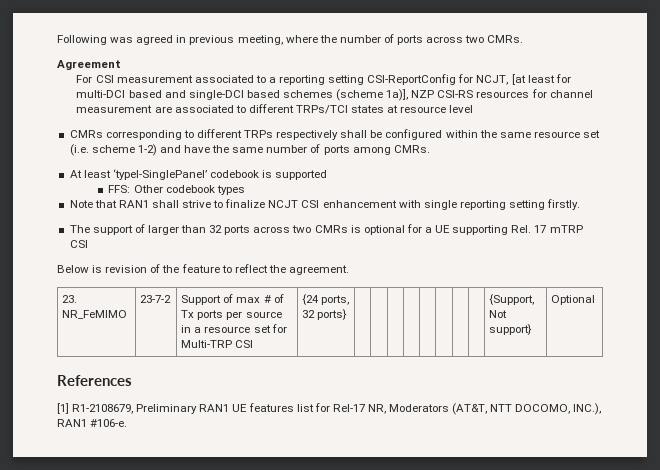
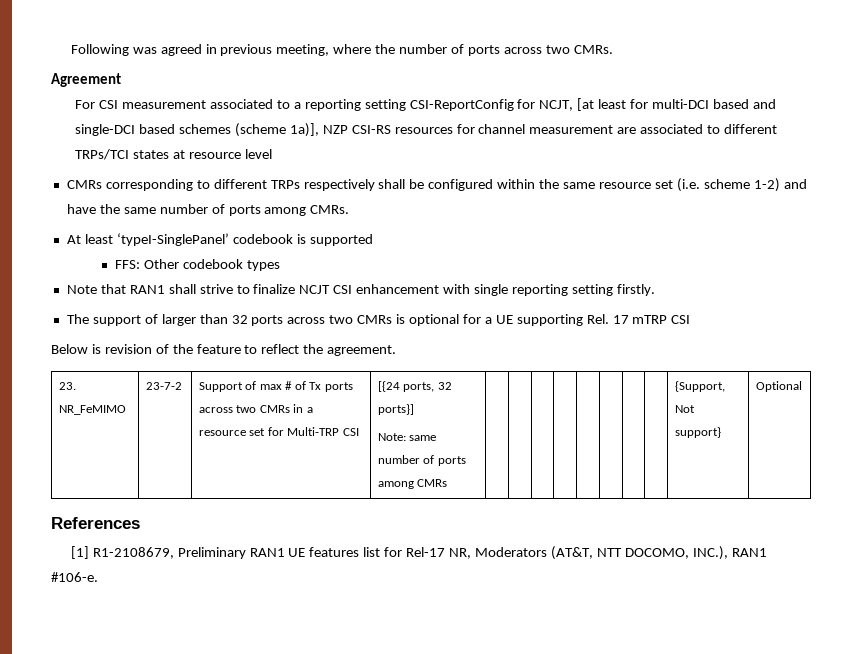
[226,311,282,320] per source -> [198,405,290,413] across two CMRs
[302,294,320,305] {24 -> [377,381,400,392] [{24
[317,309,348,320] ports} -> [377,404,414,415] [377,433,437,441] [377,455,466,466] [377,479,448,489] ports}] // Note: same number of ports among CMRs

